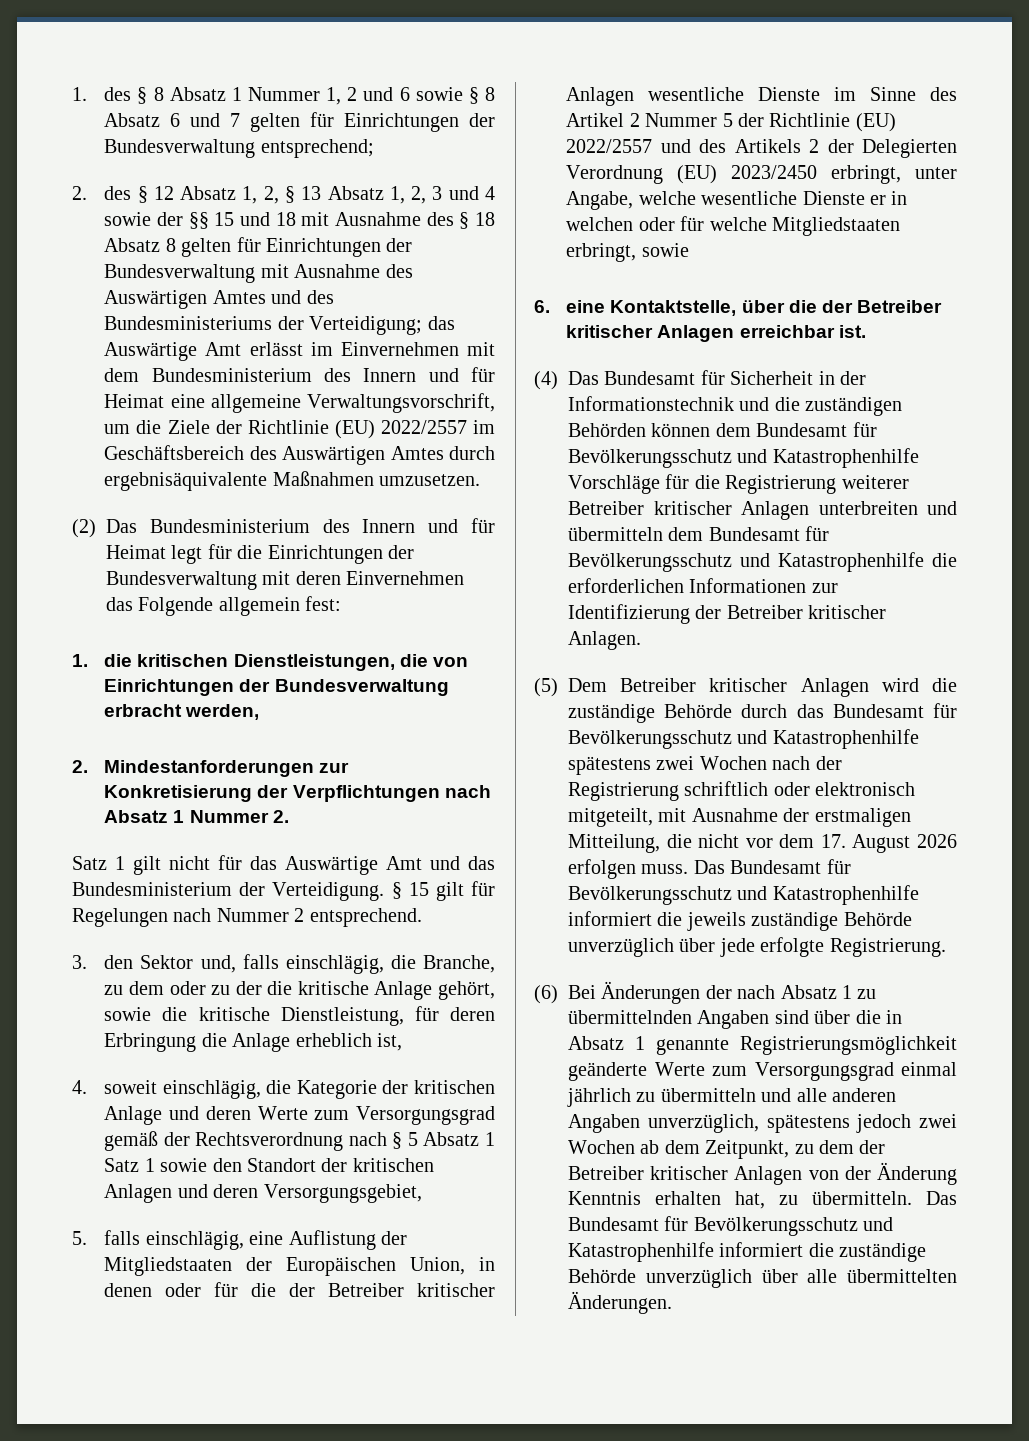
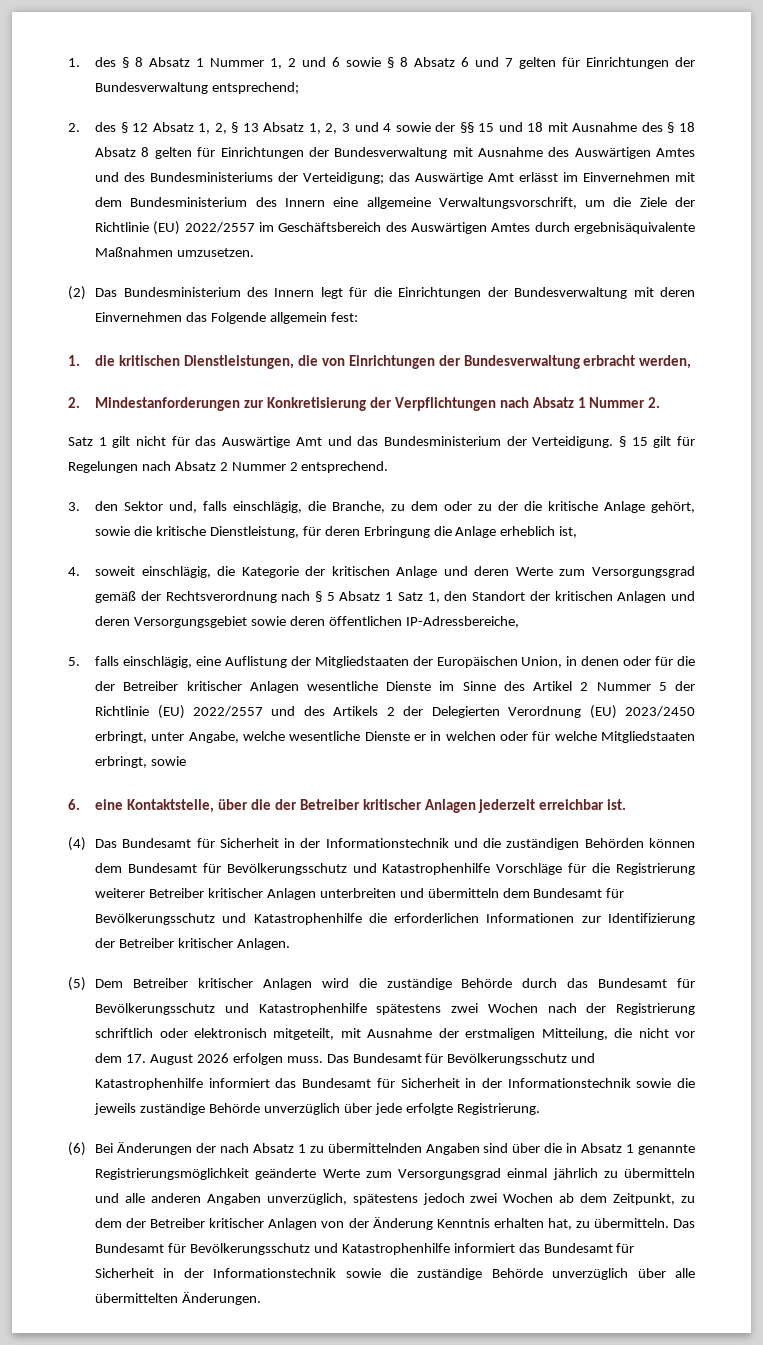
[428,367,495,382] [104,394,165,408] und für Heimat -> (325, 202) none
[428,518,496,533] [106,545,166,559] und für Heimat -> (315, 292) none
(212, 915) none -> [174,461,228,471] Absatz 2
[144,1158,208,1172] 1 sowie -> [427,592,440,603] 1,
[263,1184,422,1203] Versorgungsgebiet, -> [134,616,519,628] Versorgungsgebiet sowie deren öffentlichen IP-Adressbereiche,
(735, 333) none -> [478,799,536,813] jederzeit
(652, 918) none -> [275,1078,672,1088] das Bundesamt für Sicherheit in der Informationstechnik sowie
(804, 1249) none -> [518,1243,635,1253] [95,1268,381,1278] das Bundesamt für Sicherheit in der Informationstechnik sowie

